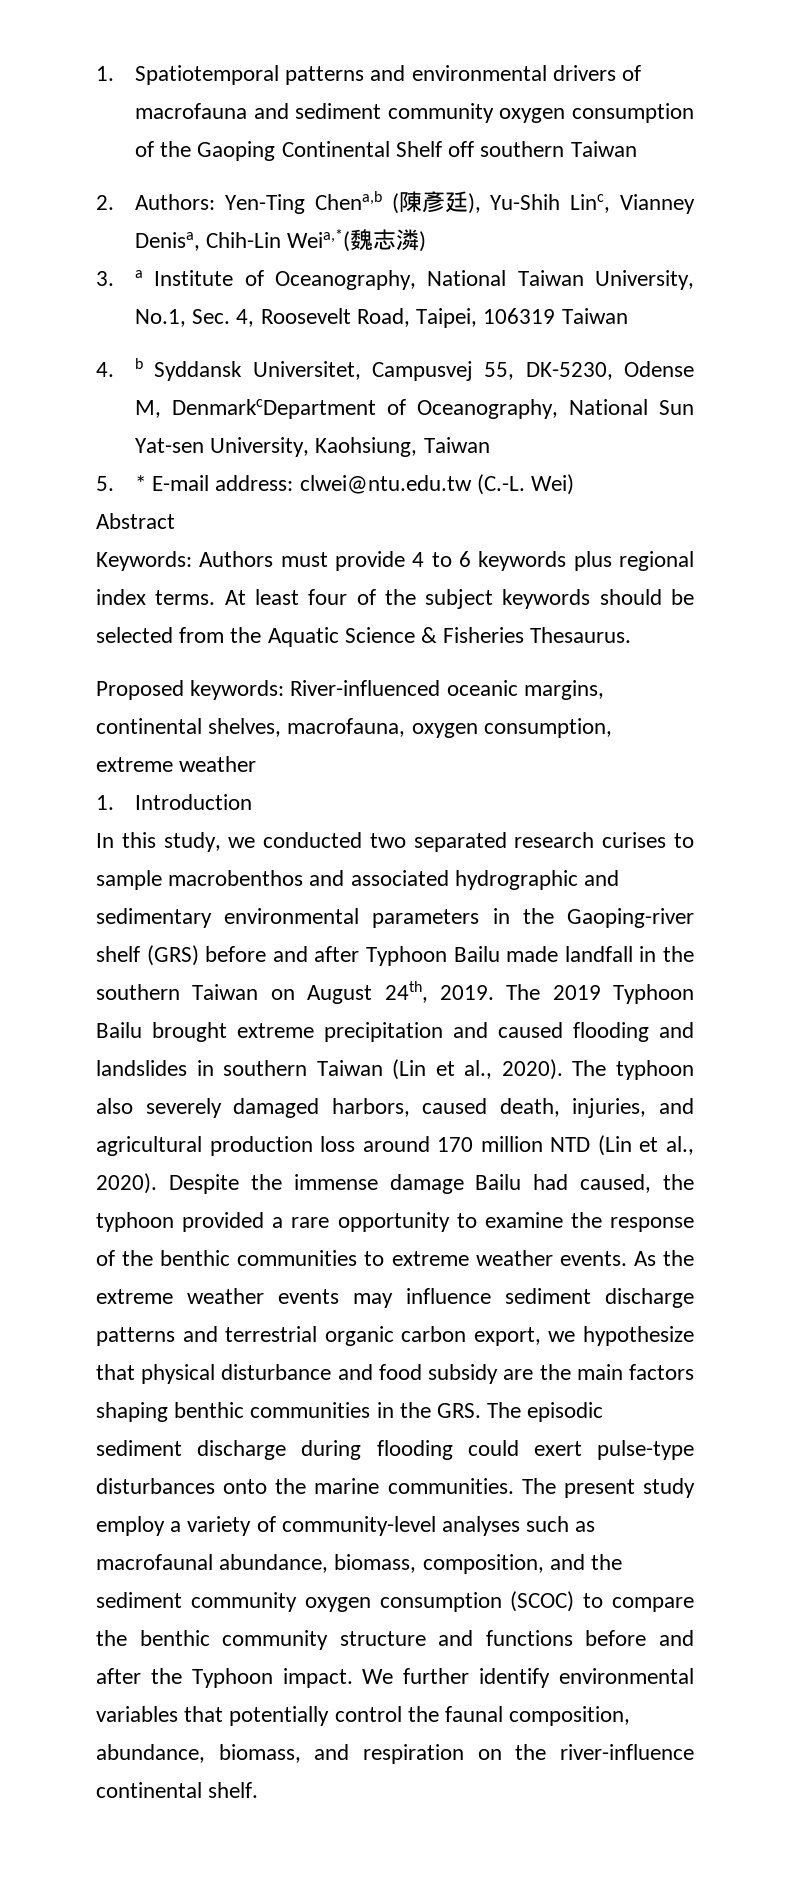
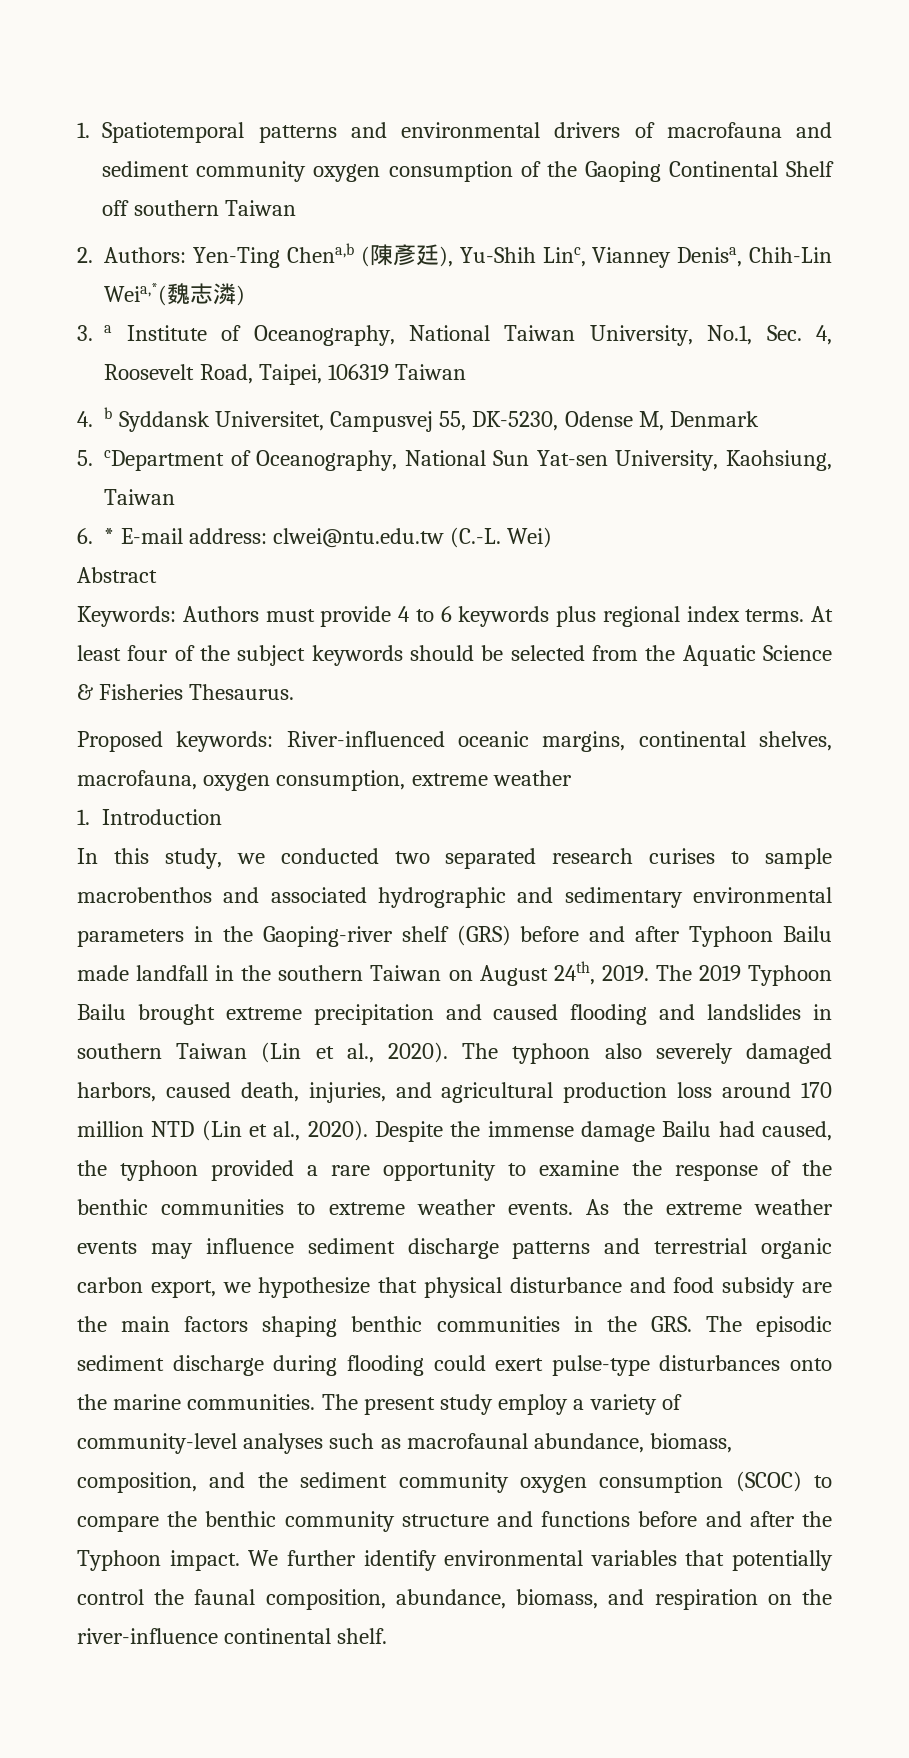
[172,399,377,419] DenmarkcDepartment -> [670,410,760,427] [77,450,225,471] Denmark // 5. cDepartment
[96,476,114,491] 5. -> [77,527,93,544] 6.

